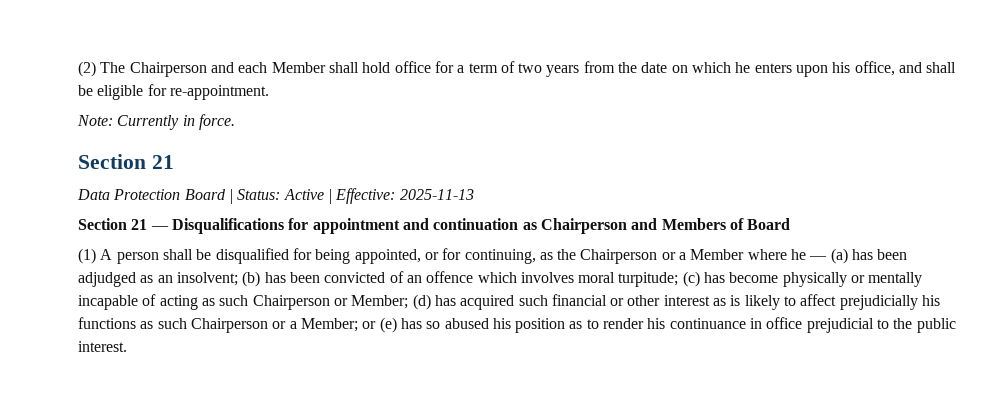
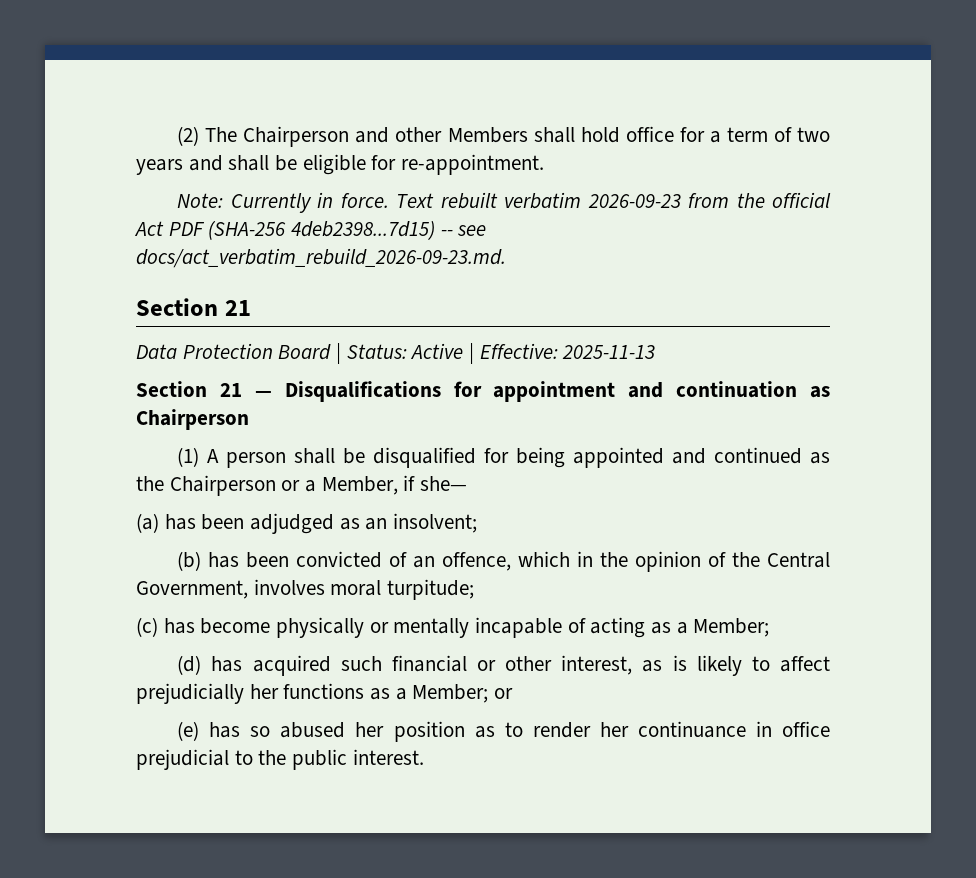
[238,62,326,73] each Member -> [395,127,528,143] other Members
[583,61,895,77] from the date on which he enters upon his office, -> (183, 167) none
(235, 122) none -> [396,192,831,209] [134,220,487,240] [136,248,506,268] Text rebuilt verbatim 2026-09-23 from the official Act PDF (SHA-256 4deb2398...7d15) -- see docs/act_verbatim_rebuild_2026-09-23.md.
[631,218,791,230] and Members of Board -> (249, 419) none
[354,248,536,264] appointed, or for continuing, -> [573,447,803,468] appointed and continued
[690,249,828,260] Member where he — -> [321,475,468,495] Member, if she— //
(238, 279) none -> (478, 523) //
[426,271,517,283] offence which -> [442,551,830,572] [136,580,248,599] offence, which in the opinion of the Central Government,
(679, 279) none -> (475, 589) //
[219,295,409,310] such Chairperson or Member; -> [676,618,770,637] a Member; //
[663,295,710,306] interest -> [561,655,633,675] interest,
[922,295,941,306] his -> [249,684,279,699] her
[157,318,287,333] such Chairperson or -> (391, 694) none
(377, 325) none -> (514, 693) //
[492,318,511,329] his -> [355,722,385,737] her
[647,318,666,329] his -> [599,722,629,737] her

